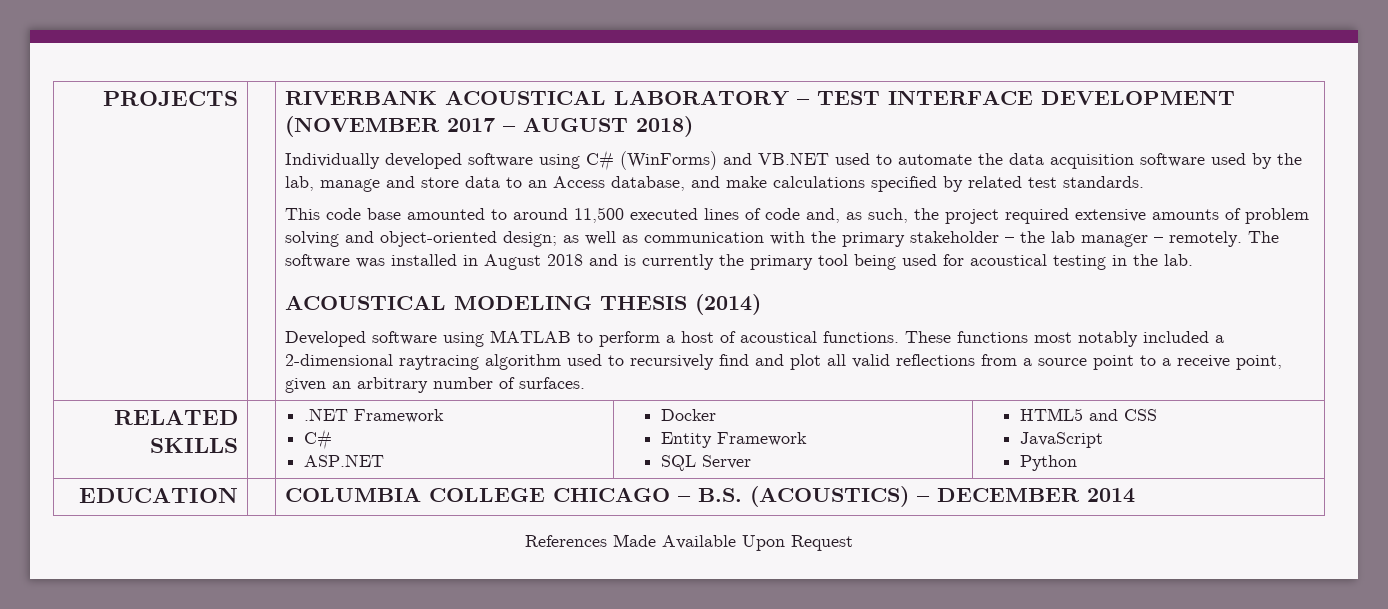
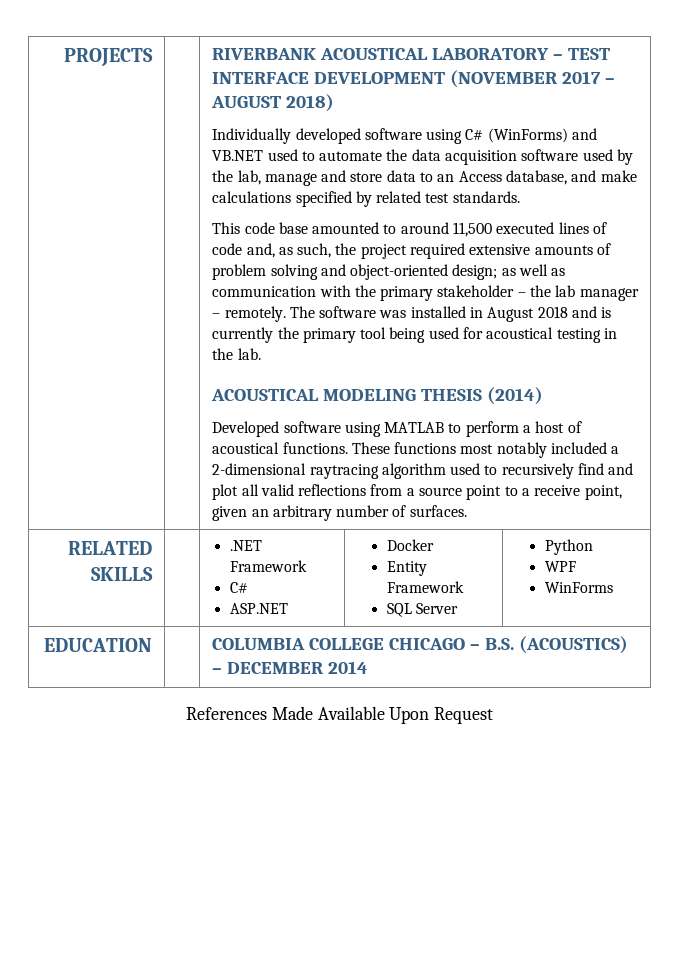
[1019,408,1157,421] [1019,432,1103,448] [1019,455,1077,471] HTML5 and CSS // JavaScript // Python -> [544,539,593,555] [544,561,576,572] [544,582,613,593] Python // WPF // WinForms

